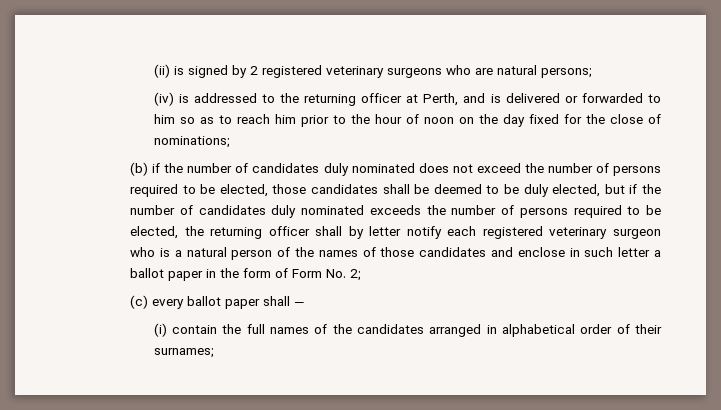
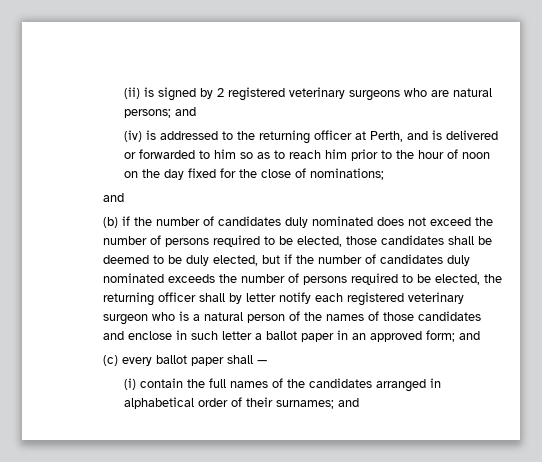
(592, 73) none -> [175,107,197,116] and
(230, 142) none -> [102,193,124,202] // and
[220,268,362,281] the form of Form No. 2; -> [351,330,480,342] an approved form; and
(214, 353) none -> [338,398,360,407] and

